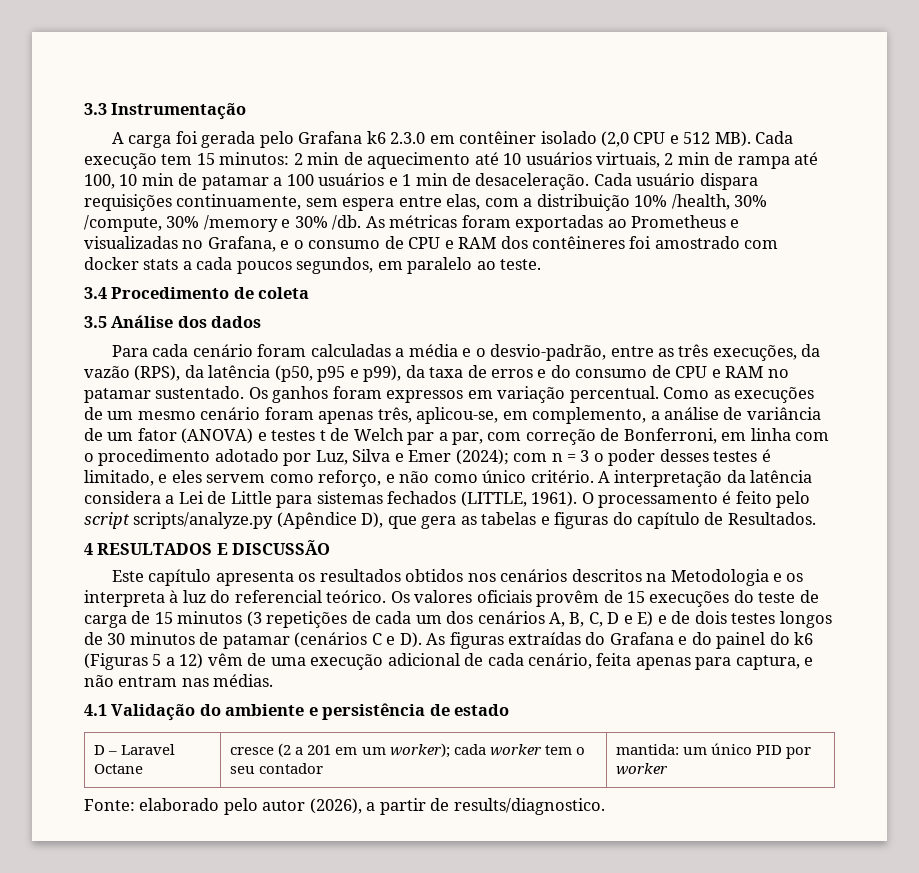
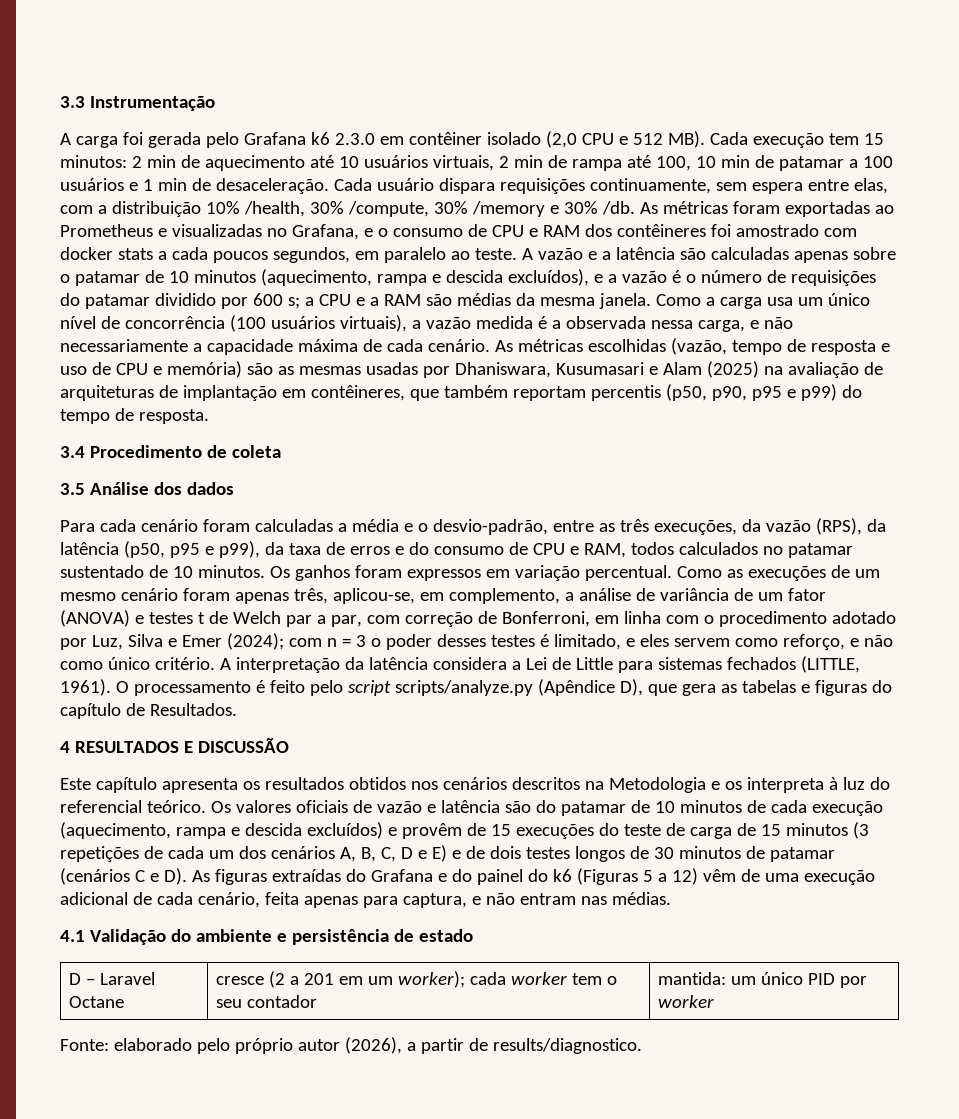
(542, 264) none -> [521,247,896,263] [60,269,876,286] [60,293,870,309] [60,315,793,332] [60,338,890,355] [60,361,883,378] [60,384,862,401] [60,408,209,424] A vazão e a latência são calculadas apenas sobre o patamar de 10 minutos (aquecimento, rampa e descida excluídos), e a vazão é o número de requisições do patamar dividido por 600 s; a CPU e a RAM são médias da mesma janela. Como a carga usa um único nível de concorrência (100 usuários virtuais), a vazão medida é a observada nessa carga, e não necessariamente a capacidade máxima de cada cenário. As métricas escolhidas (vazão, tempo de resposta e uso de CPU e memória) são as mesmas usadas por Dhaniswara, Kusumasari e Alam (2025) na avaliação de arquiteturas de implantação em contêineres, que também reportam percentis (p50, p90, p95 e p99) do tempo de resposta.
[725,366,789,378] [84,386,245,403] RAM no patamar sustentado. -> [583,542,853,558] [60,565,265,578] RAM, todos calculados no patamar sustentado de 10 minutos.
(532, 596) none -> [352,800,883,816] [60,822,397,839] de vazão e latência são do patamar de 10 minutos de cada execução (aquecimento, rampa e descida excluídos) e
(258, 806) none -> [234,1038,293,1054] próprio

